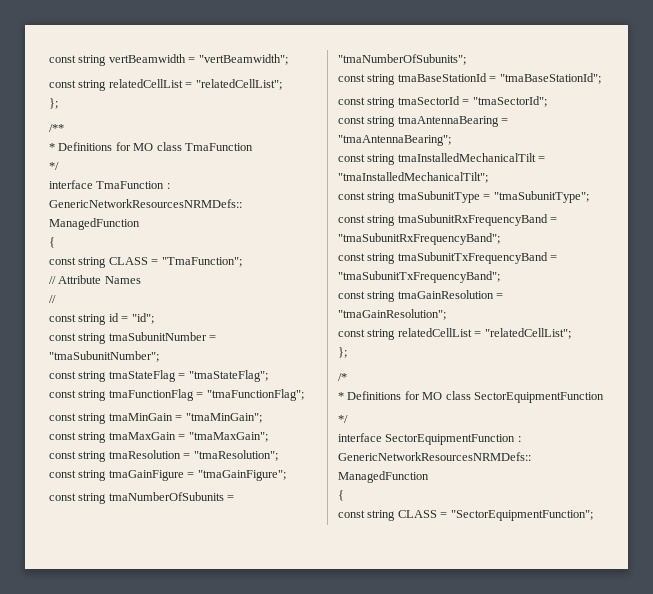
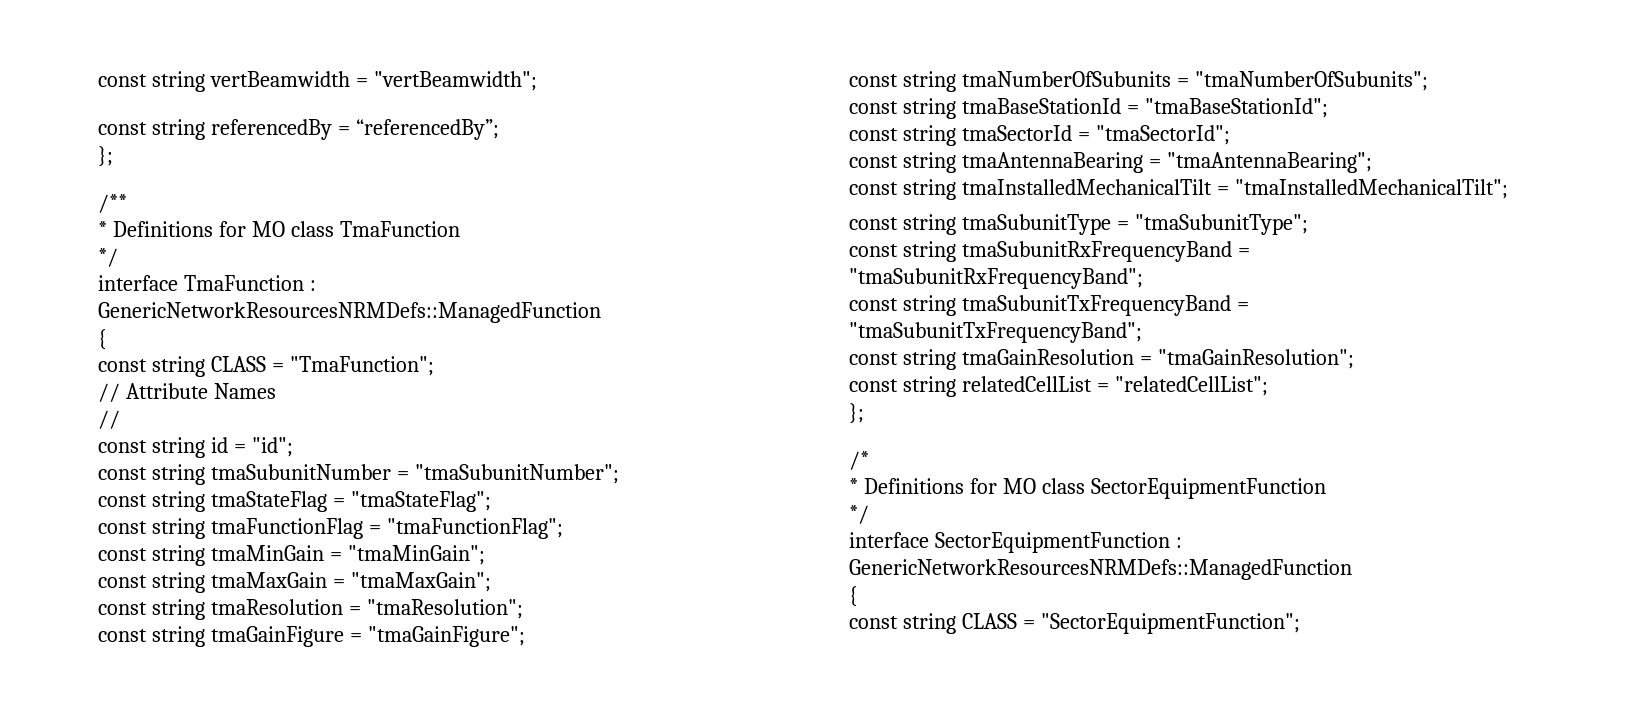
[108,79,282,90] relatedCellList = "relatedCellList"; -> [210,119,499,140] referencedBy = “referencedBy”;

